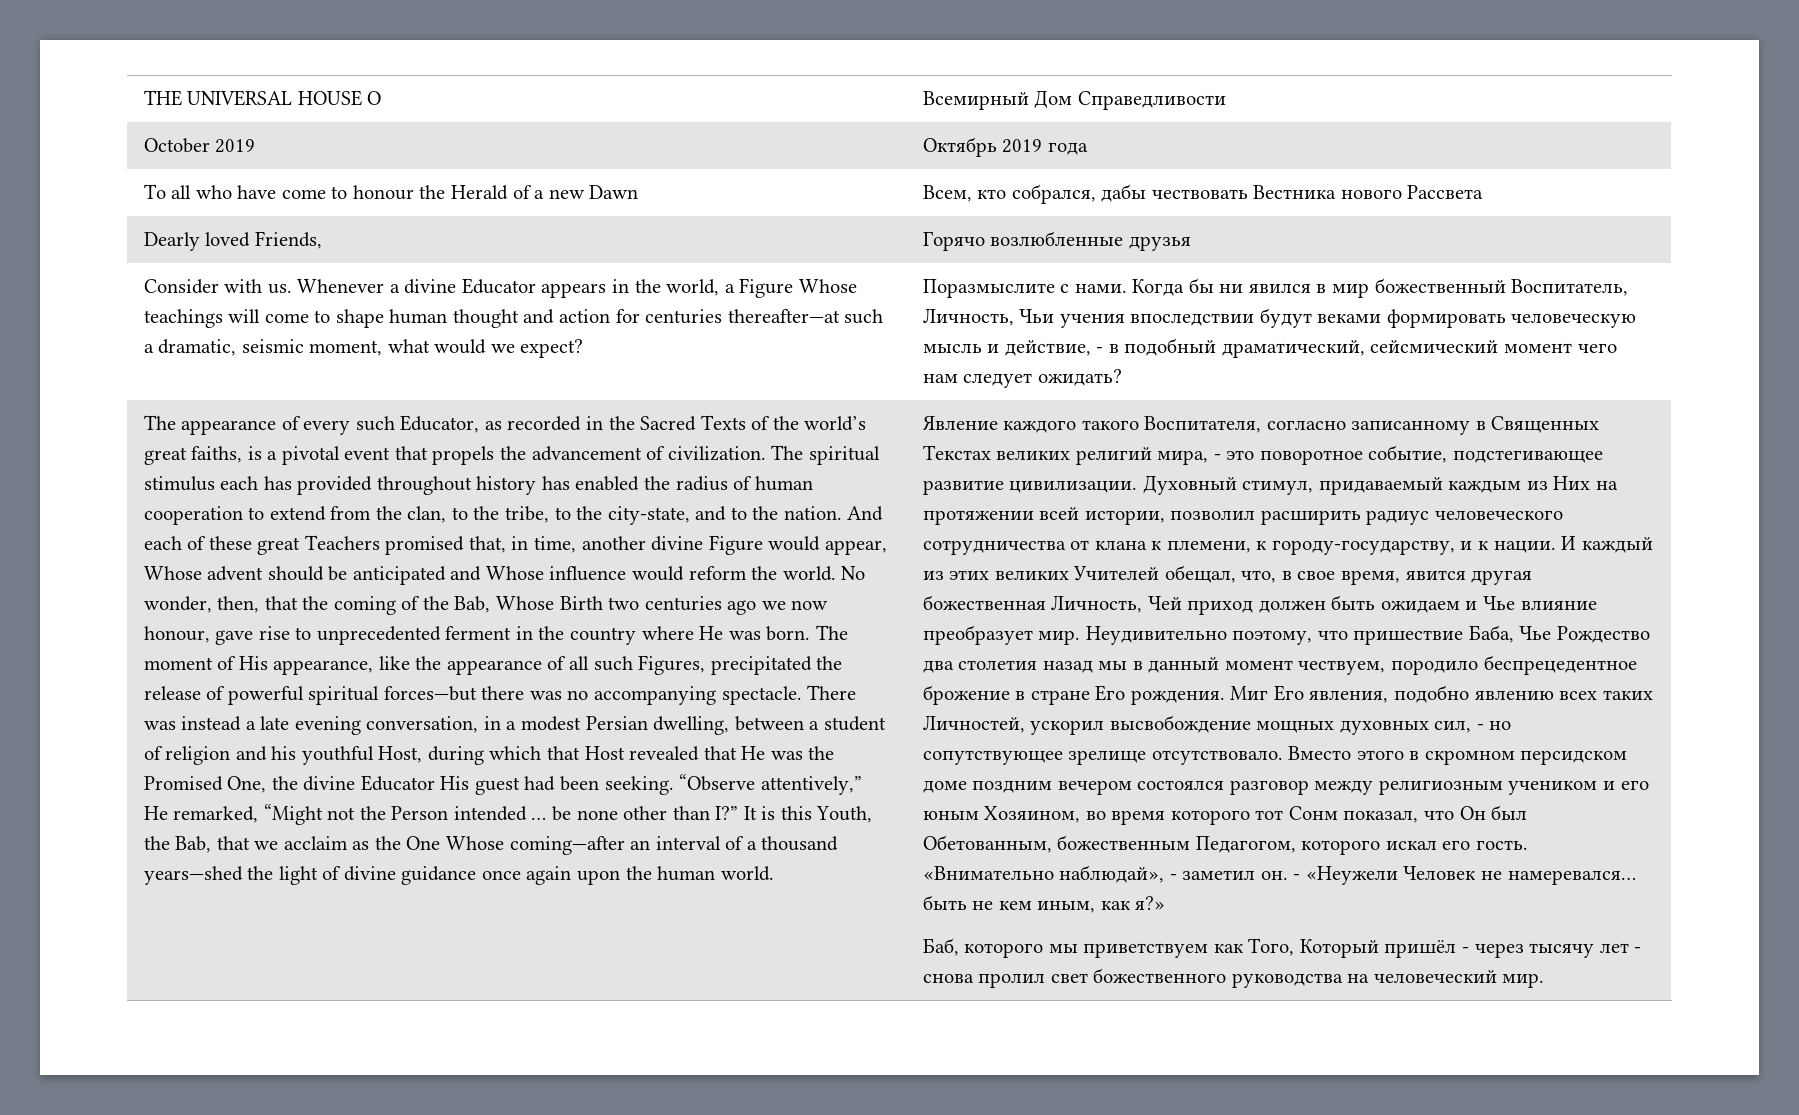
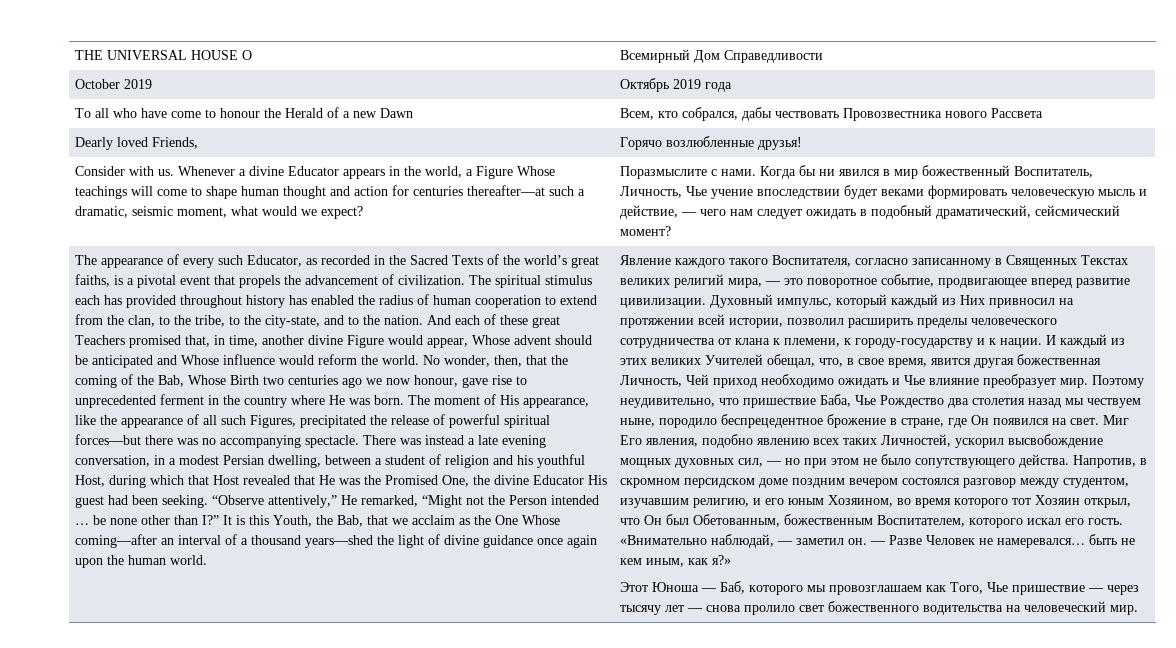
[1253,185,1337,199] Вестника -> [843,108,943,121] Провозвестника
[1128,236,1191,251] друзья -> [758,137,803,150] друзья!
[1019,308,1312,328] Чьи учения впоследствии будут -> [686,185,878,199] Чье учение впоследствии будет
[1096,338,1617,358] [922,369,1122,388] - в подобный драматический, сейсмический момент чего нам следует ожидать? -> [681,205,1121,219] [620,226,672,236] — чего нам следует ожидать в подобный драматический, сейсмический момент?
[1213,454,1221,460] - -> [765,281,782,285] —
[1453,450,1604,463] подстегивающее -> [938,278,1073,288] продвигающее вперед
[1242,477,1522,495] стимул, придаваемый каждым -> [777,294,939,308] импульс, который каждый
(1591, 483) none -> [989,298,1056,308] привносил
[1366,510,1430,525] радиус -> [917,318,969,328] пределы
[1271,540,1455,555] городу-государству, -> [855,338,974,348] городу-государству
[1258,595,1460,613] должен быть ожидаем -> [761,374,889,388] необходимо ожидать
[1085,626,1313,645] Неудивительно поэтому, -> [1092,375,1145,388] [620,398,716,408] Поэтому неудивительно,
[1132,655,1637,675] [922,685,1225,705] в данный момент чествуем, породило беспрецедентное брожение в стране Его рождения. -> [1087,398,1142,408] [620,414,1100,428] чествуем ныне, породило беспрецедентное брожение в стране, где Он появился на свет.
[1476,721,1512,730] [922,746,1404,765] - но сопутствующее зрелище отсутствовало. Вместо этого -> [766,454,1137,468] — но при этом не было сопутствующего действа. Напротив,
[1378,780,1598,795] религиозным учеником -> [1063,478,1130,488] [620,498,750,508] студентом, изучавшим религию,
[1288,806,1419,823] Сонм показал, -> [1035,495,1132,508] Хозяин открыл,
[1195,836,1296,853] Педагогом, -> [877,515,966,527] Воспитателем,
[1059,865,1398,885] наблюдай», - заметил он. - «Неужели -> [711,534,923,548] наблюдай, — заметил он. — Разве
(1166, 903) none -> [620,582,718,592] Этот Юноша —
[1083,943,1209,958] приветствуем -> [829,585,923,595] провозглашаем
[1299,939,1642,958] [922,973,1046,988] Который пришёл - через тысячу лет - снова пролил -> [987,582,1140,595] [620,605,796,615] Чье пришествие — через тысячу лет — снова пролило
[1231,973,1343,988] руководства -> [923,605,1004,615] водительства

